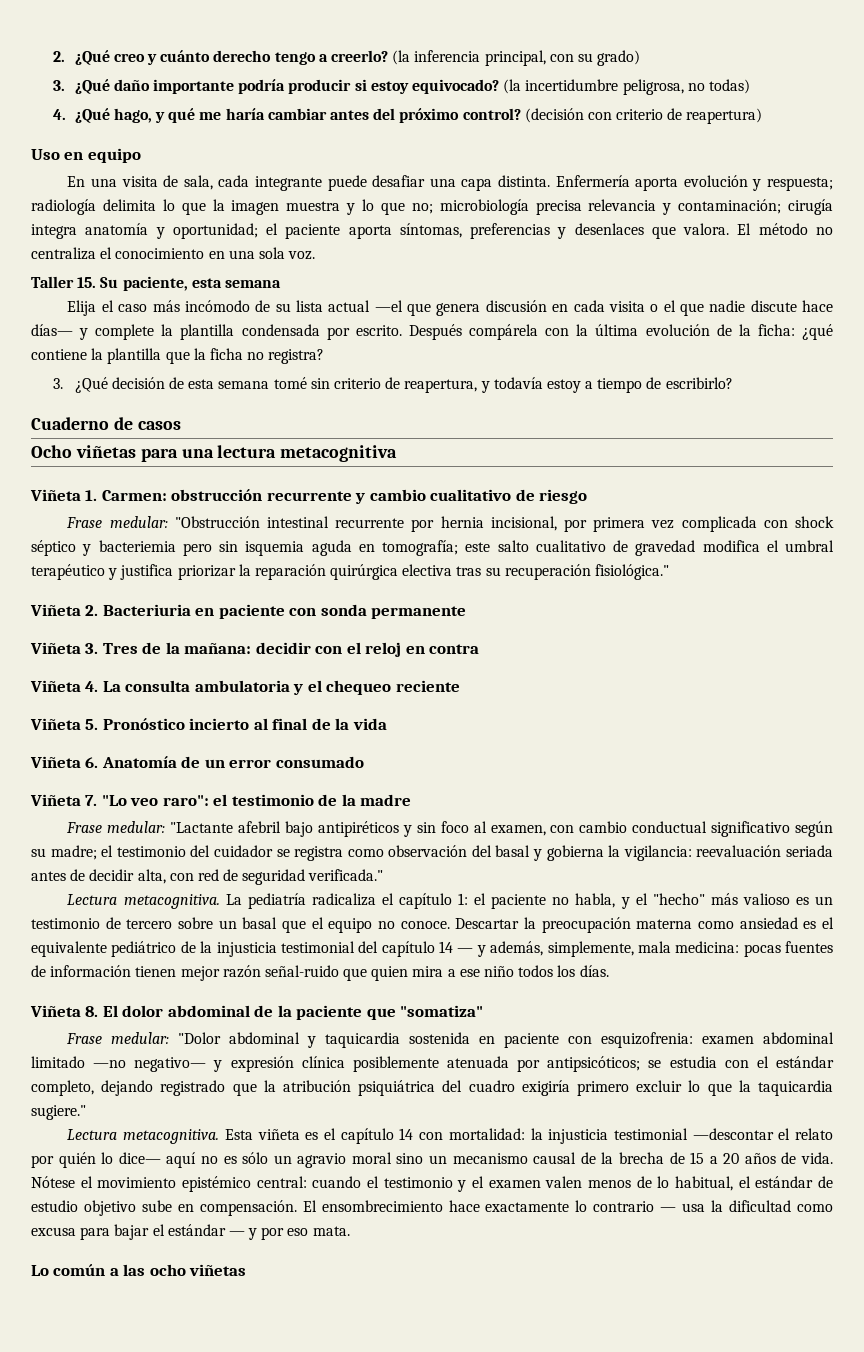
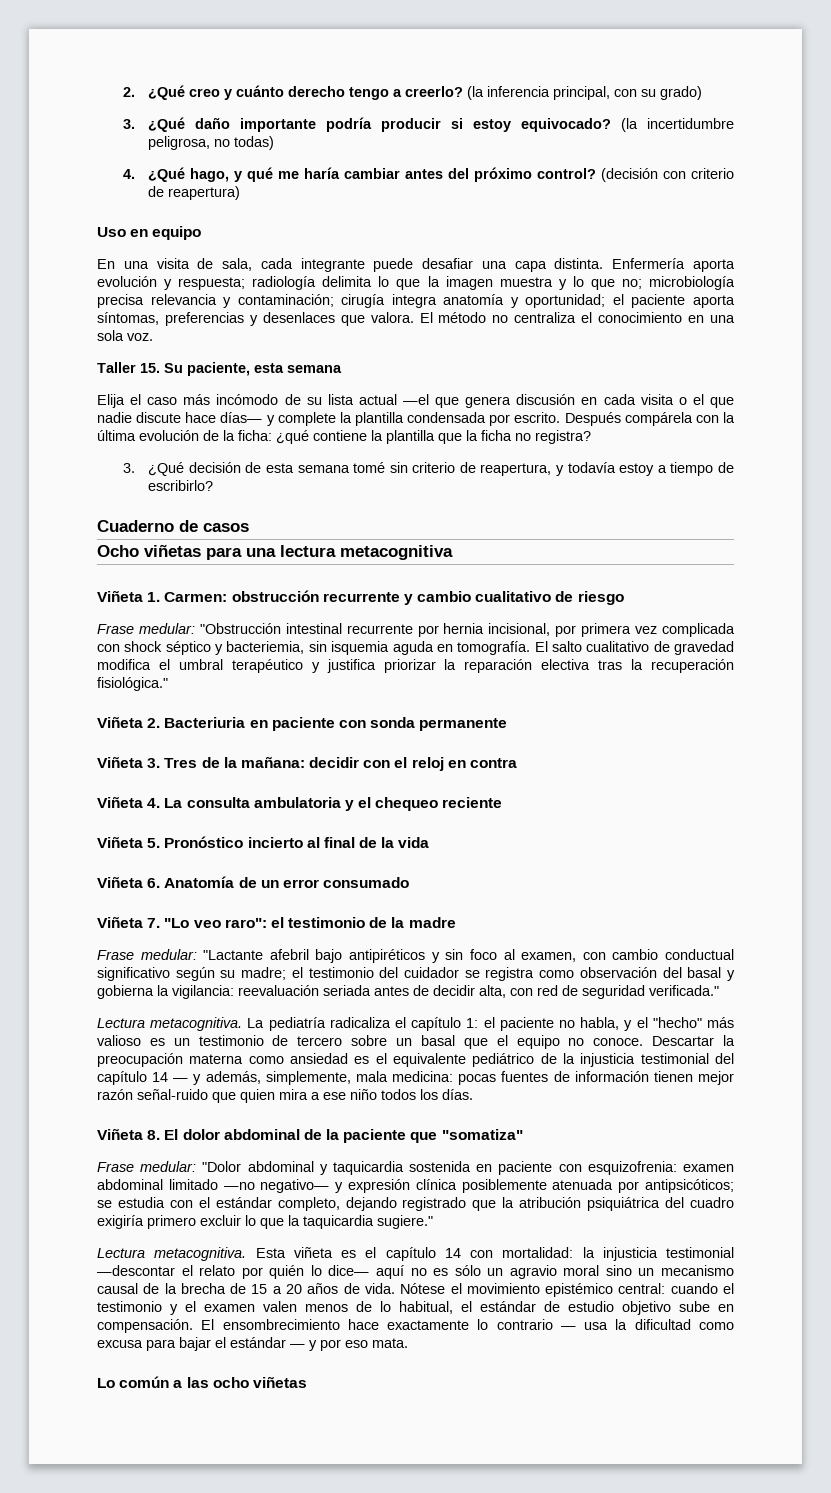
[98,540,212,556] bacteriemia pero -> [226,641,305,654] bacteriemia,
[382,540,491,556] tomografía; este -> [457,641,548,655] tomografía. El
[330,564,399,580] quirúrgica -> (533, 666) none
[485,567,501,576] su -> [631,659,644,670] la

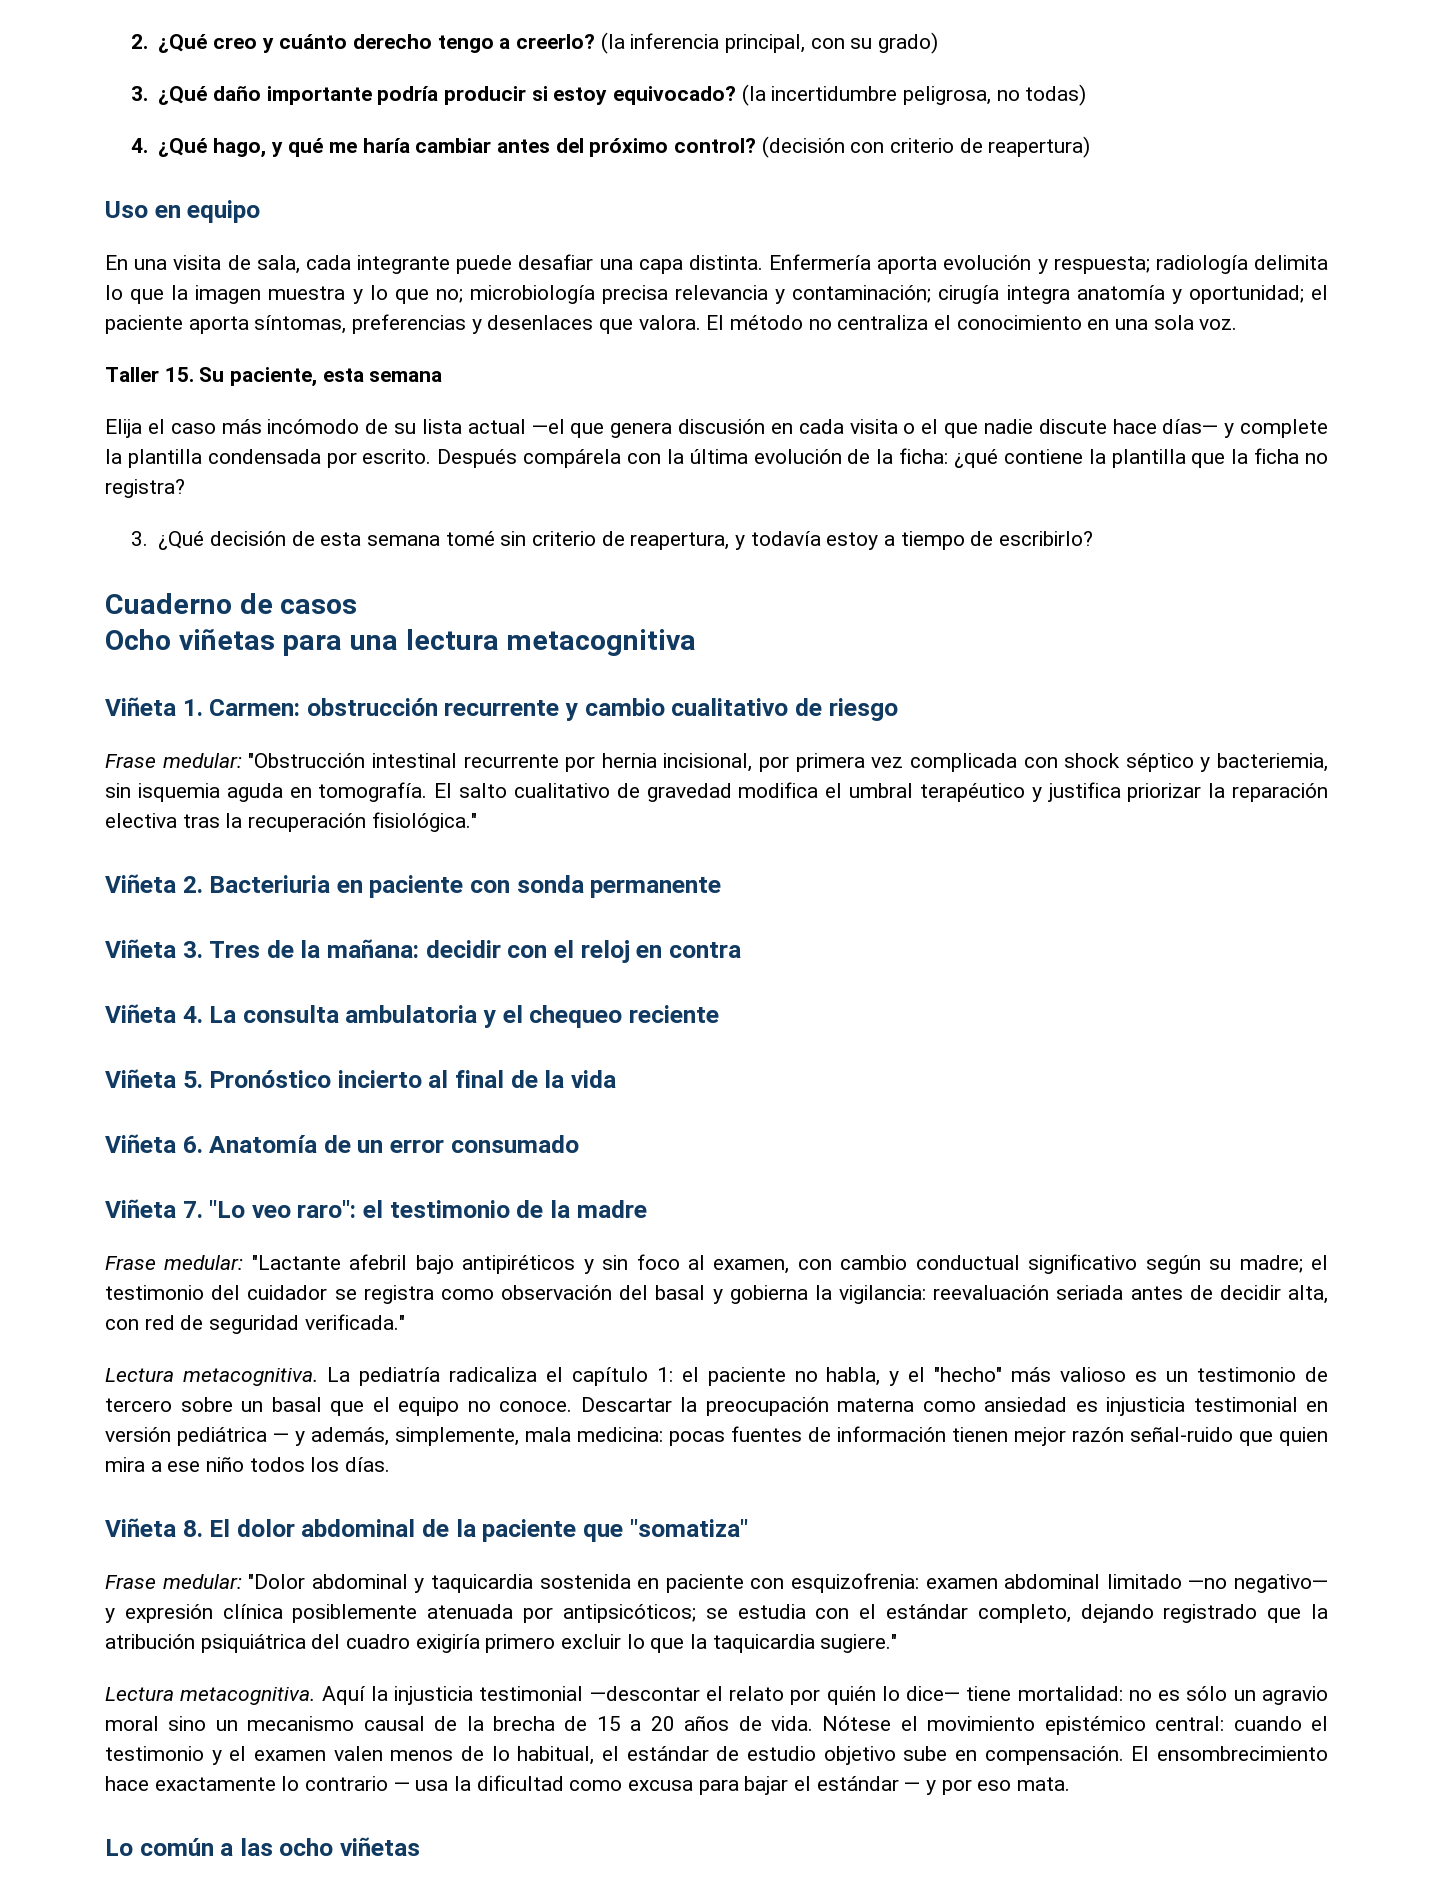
[375,1053,734,1067] [97,1071,169,1085] el equivalente pediátrico de la injusticia testimonial del capítulo 14 -> [1106,1397,1328,1416] [105,1427,267,1446] injusticia testimonial en versión pediátrica
[255,1247,574,1261] Esta viñeta es el capítulo 14 con mortalidad: -> [321,1686,366,1705] Aquí
[375,1265,404,1279] aquí -> [966,1686,1123,1701] tiene mortalidad:

